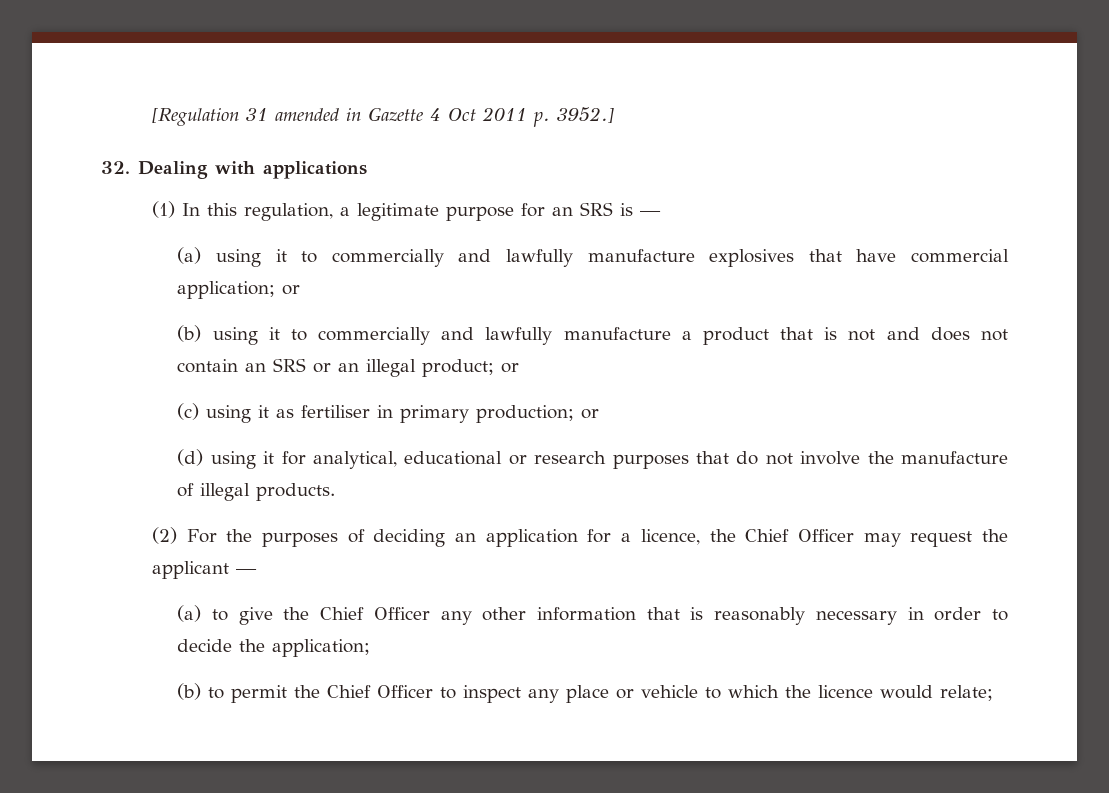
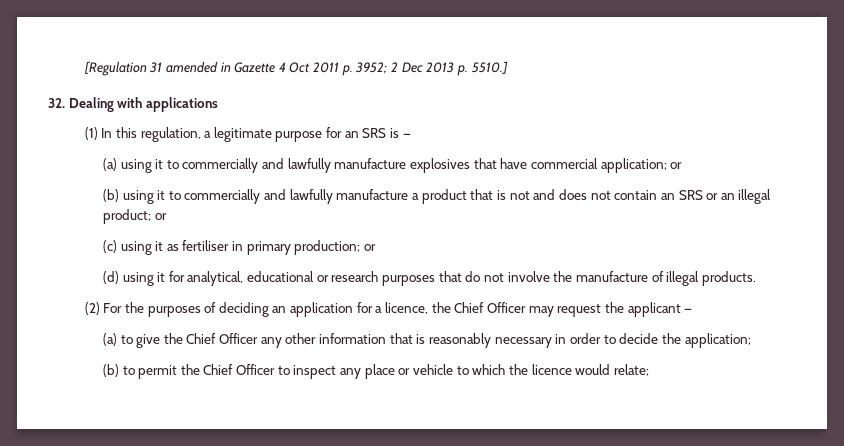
[556,107,614,123] 3952.] -> [355,61,508,76] 3952; 2 Dec 2013 p. 5510.]

